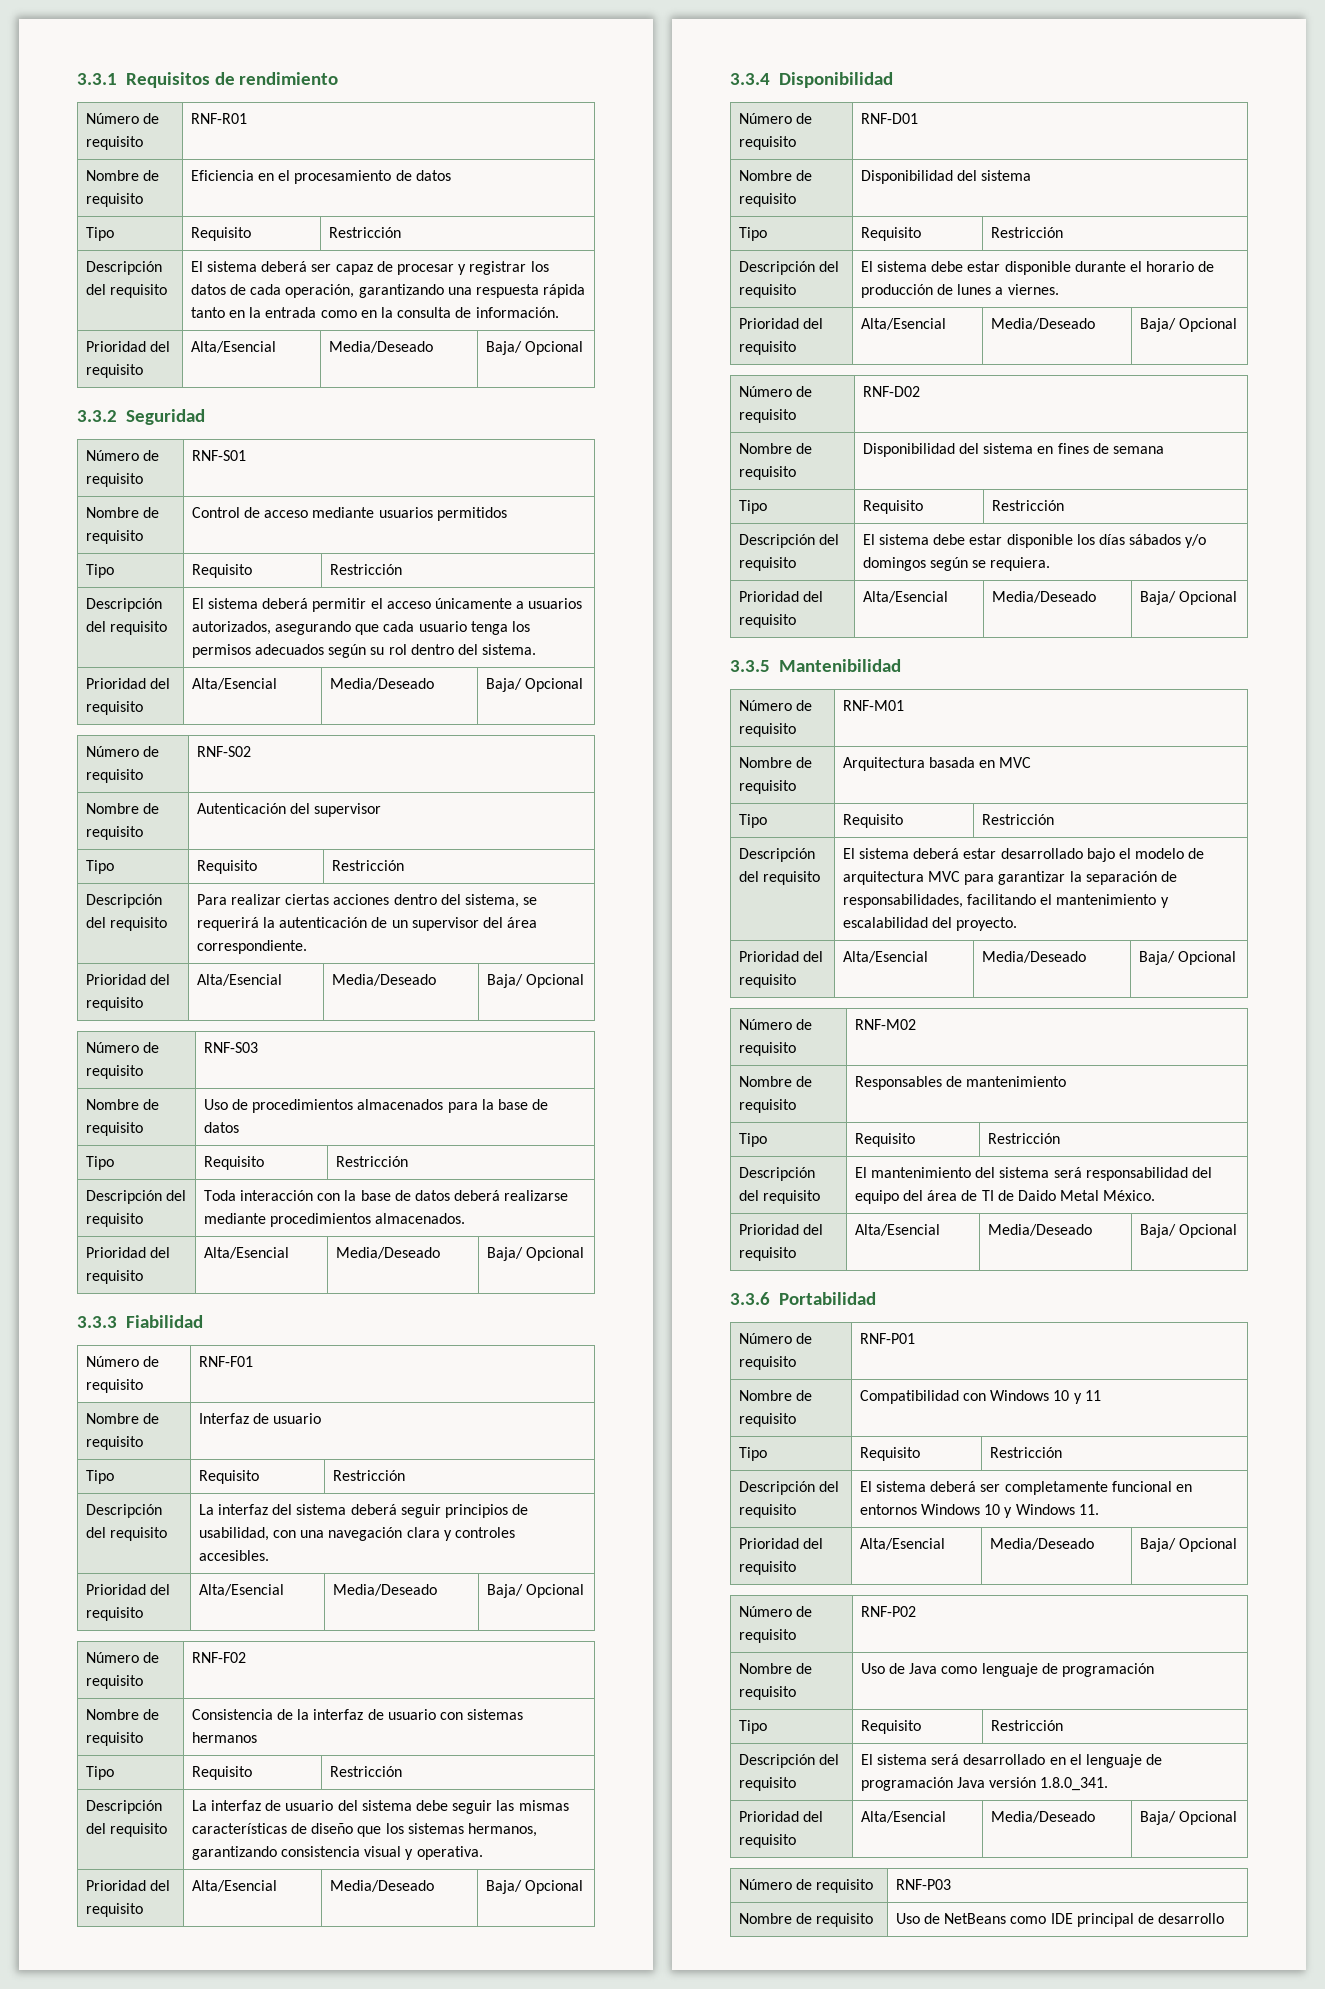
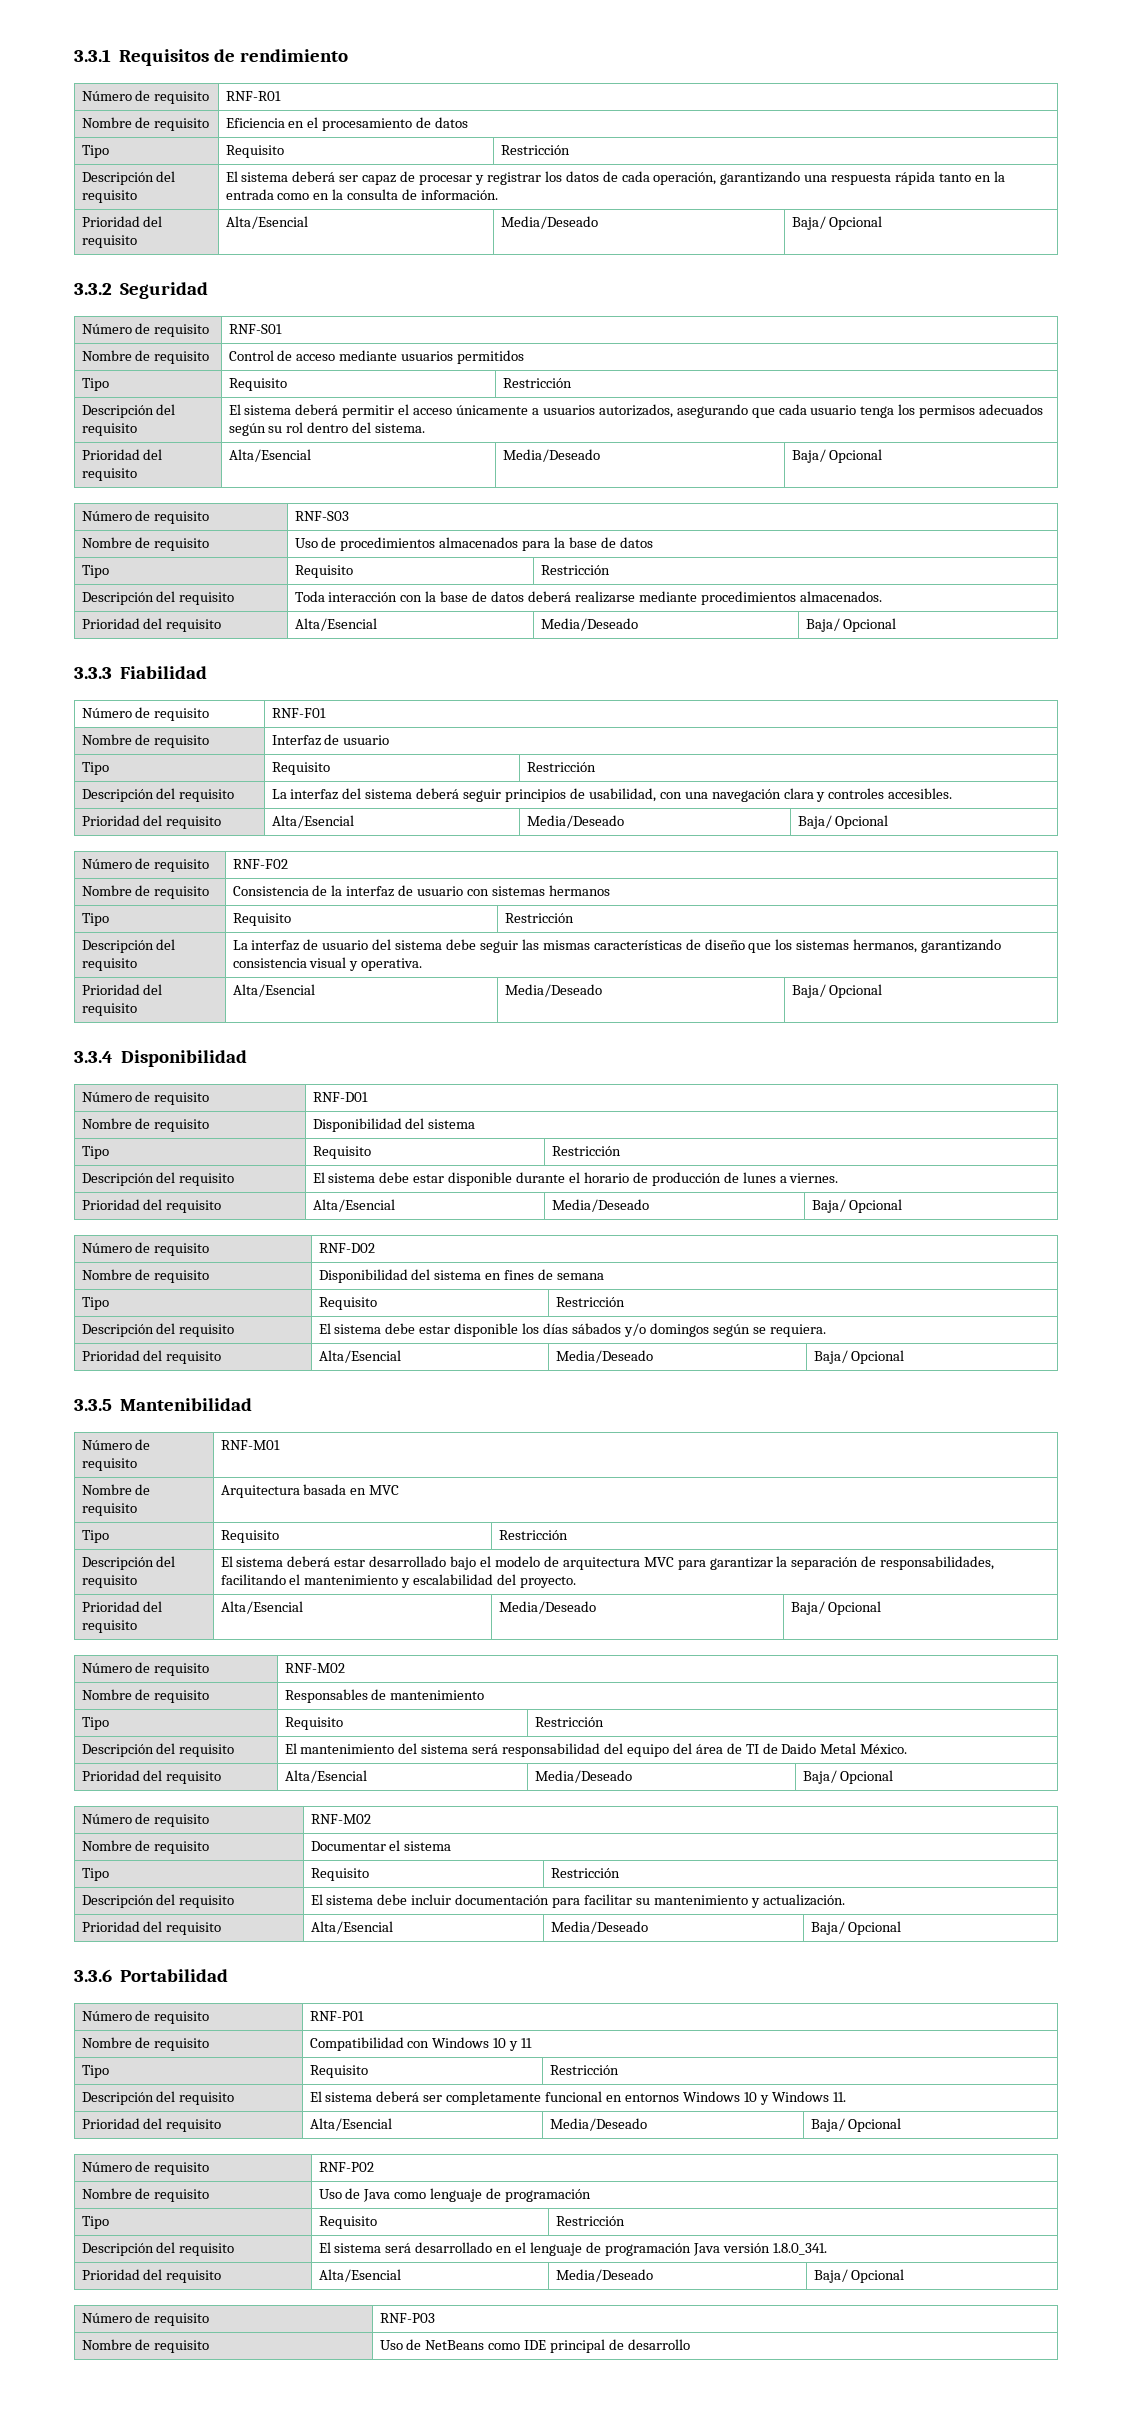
[85,746,160,757] [85,769,143,783] [196,746,251,757] [85,803,160,814] [85,826,143,840] [196,803,382,817] [85,860,114,874] [196,860,257,874] [331,860,404,871] [85,894,162,908] [85,917,168,931] [196,894,538,908] [196,917,538,931] [196,940,307,954] [85,974,171,985] [85,997,143,1011] [196,974,282,986] [331,974,436,986] [486,974,585,988] // Número de requisito | RNF-S02 // Nombre de requisito | Autenticación del supervisor // Tipo | Requisito | Restricción // Descripción del requisito | Para realizar ciertas acciones dentro del sistema, se requerirá la autenticación de un supervisor del área correspondiente. // Prioridad del requisito | Alta/Esencial | Media/Deseado | Baja/ Opcional -> (883, 456) none
(1238, 1231) none -> [81,1813,210,1827] [310,1814,371,1824] [81,1840,210,1854] [310,1840,452,1851] [81,1868,109,1881] [310,1868,369,1881] [550,1868,620,1878] [81,1894,235,1908] [310,1894,845,1908] [81,1921,222,1935] [310,1921,393,1934] [550,1921,648,1934] [810,1921,902,1935] // Número de requisito | RNF-M02 // Nombre de requisito | Documentar el sistema // Tipo | Requisito | Restricción // Descripción del requisito | El sistema debe incluir documentación para facilitar su mantenimiento y actualización. // Prioridad del requisito | Alta/Esencial | Media/Deseado | Baja/ Opcional

